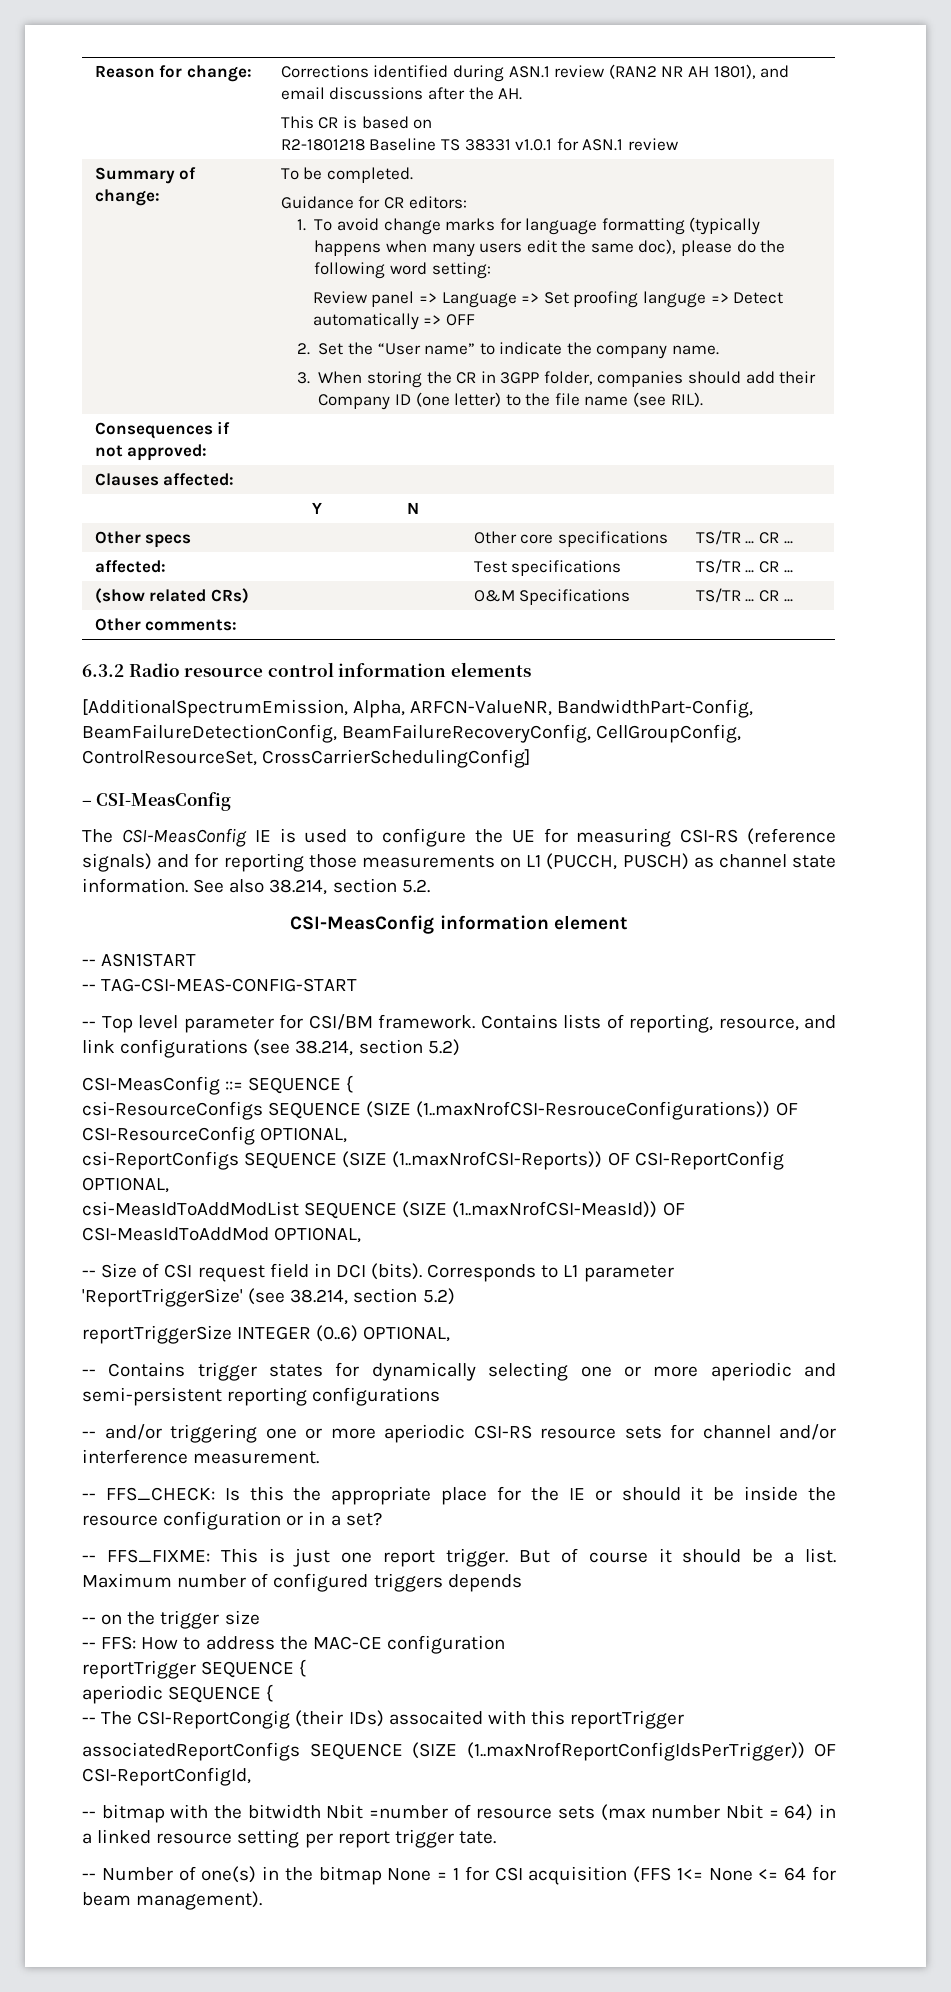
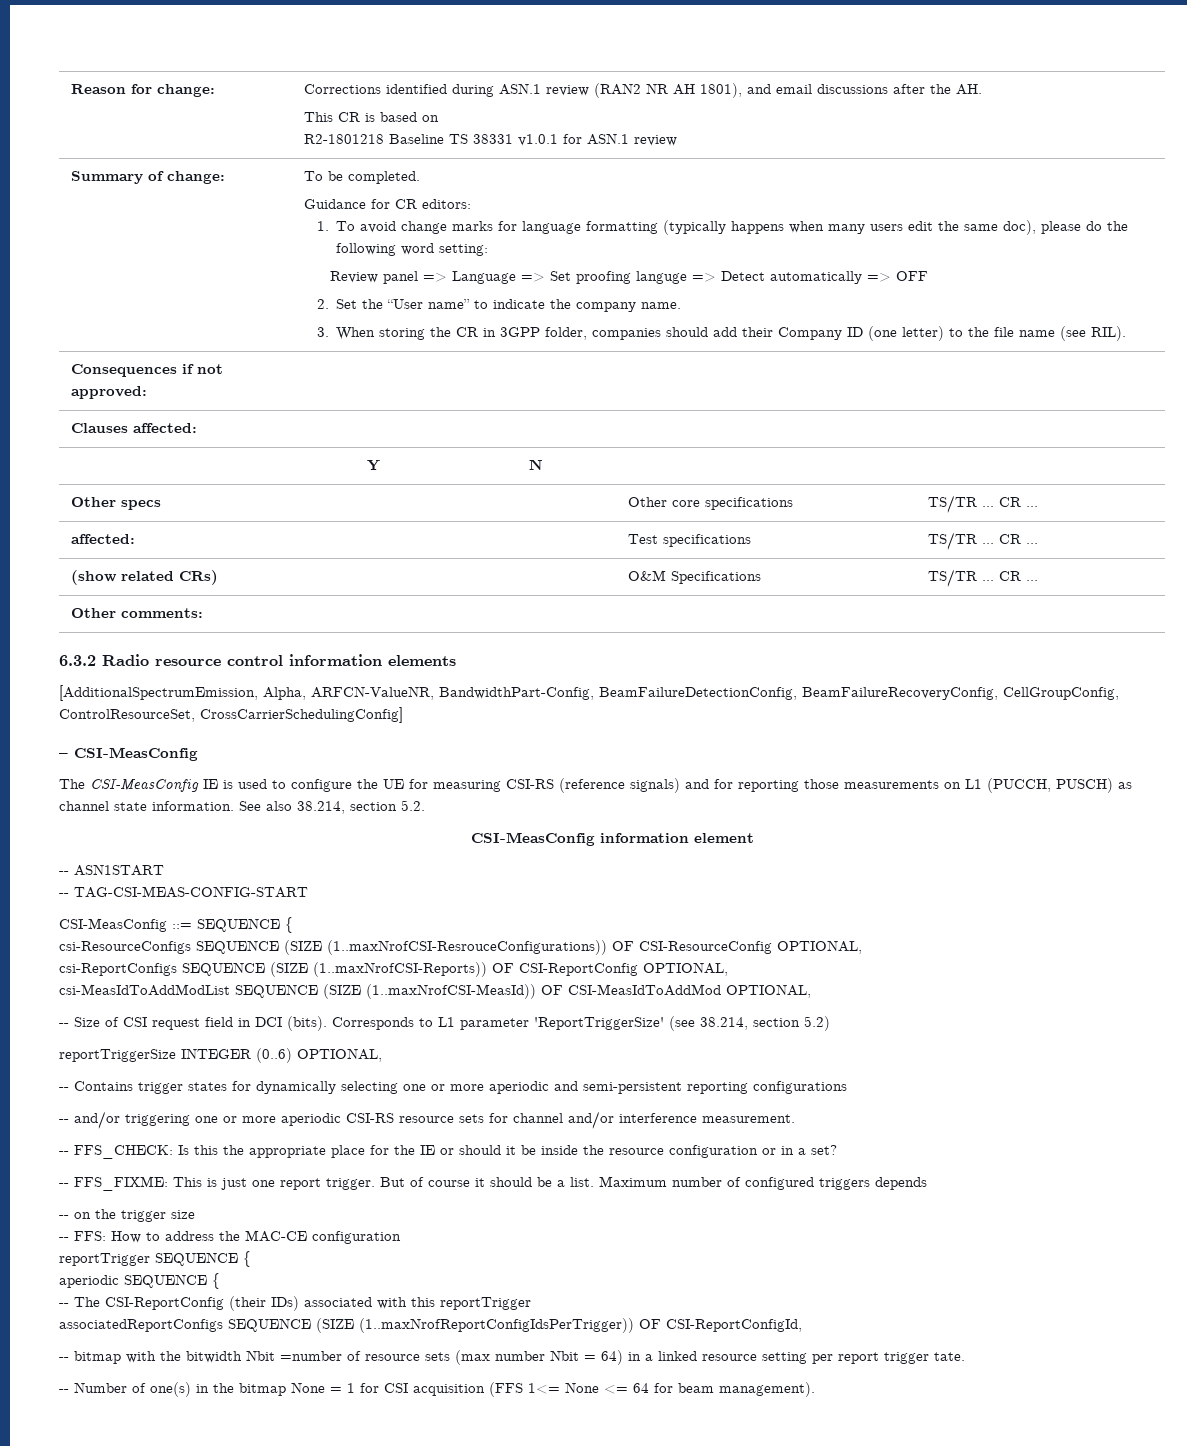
[82,1014,836,1033] [82,1039,460,1058] // -- Top level parameter for CSI/BM framework. Contains lists of reporting, resource, and link configurations (see 38.214, section 5.2) -> (308, 892) none
[137,1710,291,1729] CSI-ReportCongig -> [105,1297,224,1310] CSI-ReportConfig
[388,1710,483,1725] assocaited -> [304,1297,372,1307] associated

